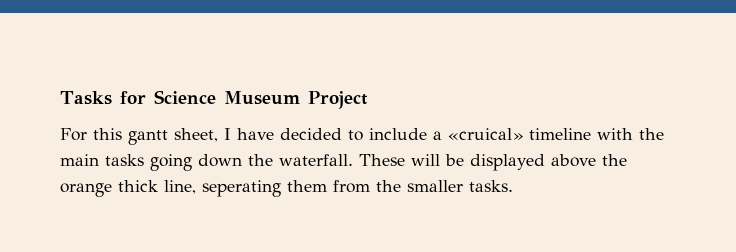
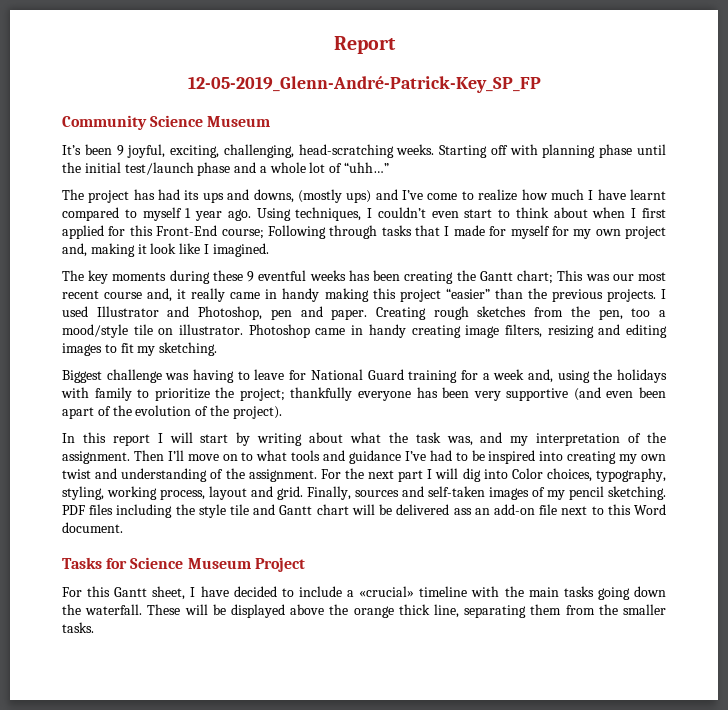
(60, 98) none -> [333,36,396,54] [187,76,541,93] [62,115,271,130] [62,144,666,158] [62,162,390,176] [62,189,666,203] [62,207,666,221] [62,225,666,239] [62,243,269,257] [62,270,667,284] [62,288,666,302] [62,306,666,320] [62,324,667,338] [62,342,218,356] [62,369,667,383] [61,387,666,401] [62,405,282,419] [62,432,666,446] [62,450,667,464] [62,468,666,482] [62,486,666,500] [62,504,667,518] [62,522,123,533] Report // 12-05-2019_Glenn-André-Patrick-Key_SP_FP // Community Science Museum // It’s been 9 joyful, exciting, challenging, head-scratching weeks. Starting off with planning phase until the initial test/launch phase and a whole lot of “uhh…” // The project has had its ups and downs, (mostly ups) and I’ve come to realize how much I have learnt compared to myself 1 year ago. Using techniques, I couldn’t even start to think about when I first applied for this Front-End course; Following through tasks that I made for myself for my own project and, making it look like I imagined. // The key moments during these 9 eventful weeks has been creating the Gantt chart; This was our most recent course and, it really came in handy making this project “easier” than the previous projects. I used Illustrator and Photoshop, pen and paper. Creating rough sketches from the pen, too a mood/style tile on illustrator. Photoshop came in handy creating image filters, resizing and editing images to fit my sketching. // Biggest challenge was having to leave for National Guard training for a week and, using the holidays with family to prioritize the project; thankfully everyone has been very supportive (and even been apart of the evolution of the project). // In this report I will start by writing about what the task was, and my interpretation of the assignment. Then I’ll move on to what tools and guidance I’ve had to be inspired into creating my own twist and understanding of the assignment. For the next part I will dig into Color choices, typography, styling, working process, layout and grid. Finally, sources and self-taken images of my pencil sketching. PDF files including the style tile and Gantt chart will be delivered ass an add-on file next to this Word document. //
[128,130,168,145] gantt -> [114,587,148,597] Gantt
[448,128,523,140] «cruical» -> [359,586,415,597] «crucial»
[202,180,281,197] seperating -> [464,605,527,618] separating

